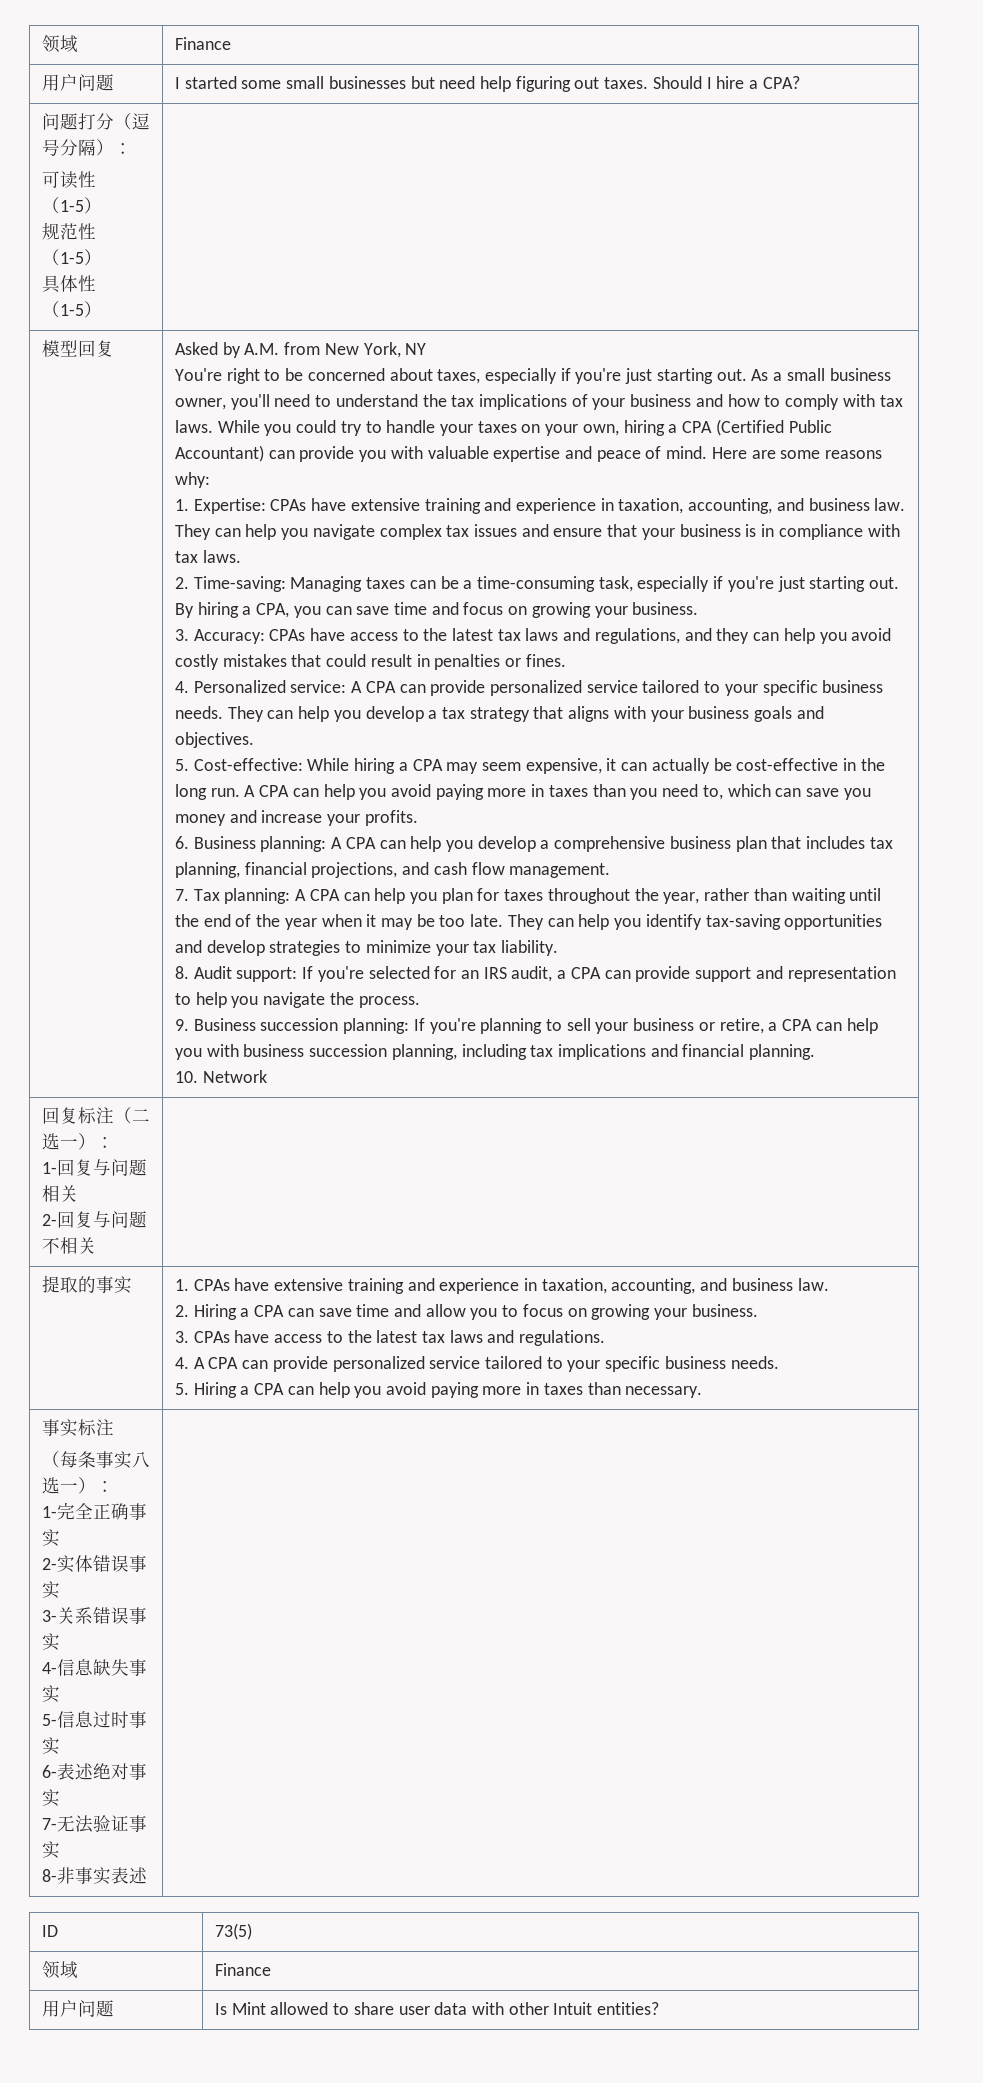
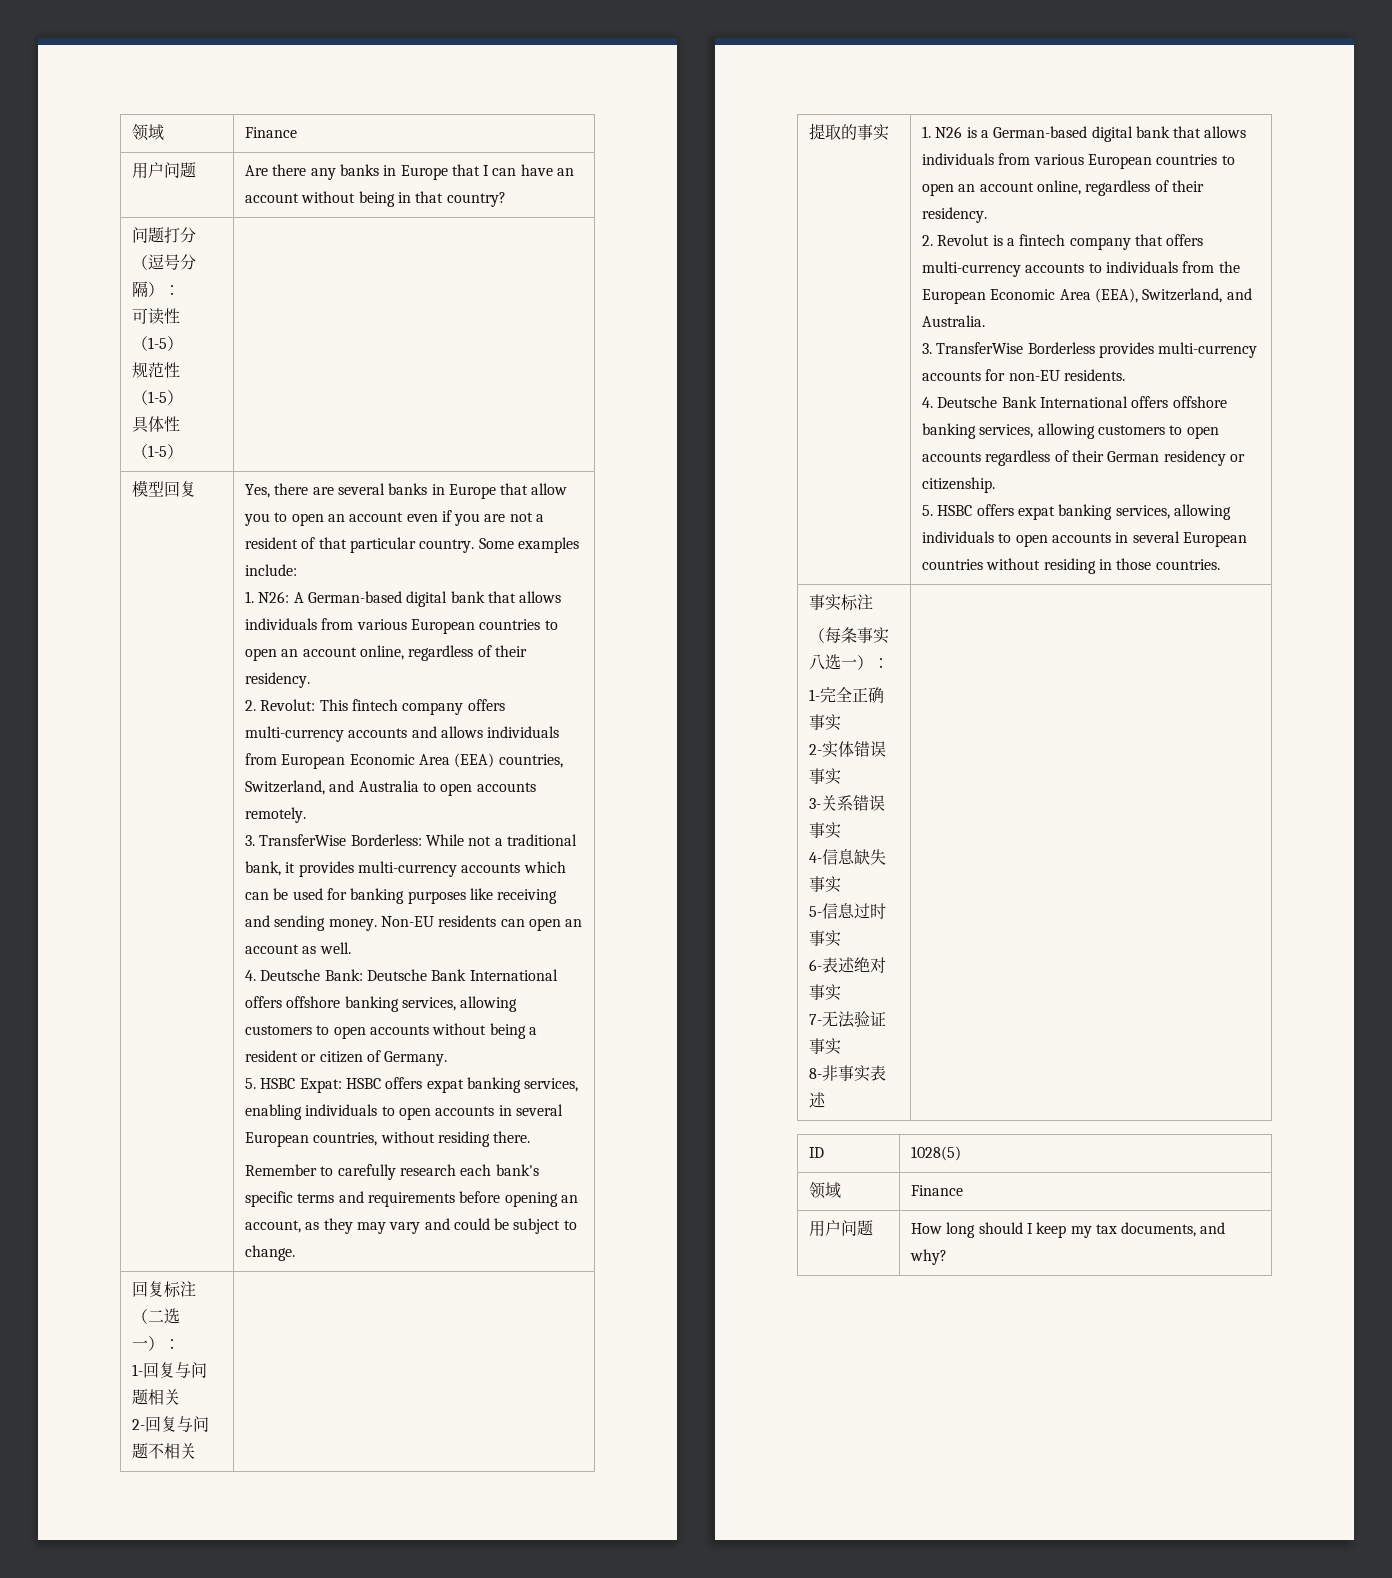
[41,35,78,53] [174,37,231,50] [41,74,114,91] [174,76,800,92] 领域 | Finance // 用户问题 | I started some small businesses but need help figuring out taxes. Should I hire a CPA? -> [131,124,164,141] [244,127,297,138] [131,162,196,179] [244,164,575,180] [244,191,506,207] 领域 | Finance // 用户问题 | Are there any banks in Europe that I can have an account without being in that country?
[174,342,427,358] [174,368,891,384] [174,394,903,410] [174,419,832,436] [174,445,883,462] [174,472,210,488] [174,498,906,514] [174,524,900,540] [174,550,241,563] [174,576,900,592] [174,602,699,618] [174,628,892,644] [174,654,566,670] [174,680,884,696] [174,706,824,722] [174,732,254,748] [174,758,885,774] [174,784,871,800] [174,810,418,826] [174,836,893,852] [174,862,611,878] [174,888,882,904] [174,914,883,930] [174,940,559,956] [174,966,896,982] [174,992,420,1008] [174,1018,878,1034] [174,1044,816,1060] [174,1070,267,1083] Asked by A.M. from New York, NY // You're right to be concerned about taxes, especially if you're just starting out. As a small business owner, you'll need to understand the tax implications of your business and how to comply with tax laws. While you could try to handle your taxes on your own, hiring a CPA (Certified Public Accountant) can provide you with valuable expertise and peace of mind. Here are some reasons why: // 1. Expertise: CPAs have extensive training and experience in taxation, accounting, and business law. They can help you navigate complex tax issues and ensure that your business is in compliance with tax laws. // 2. Time-saving: Managing taxes can be a time-consuming task, especially if you're just starting out. By hiring a CPA, you can save time and focus on growing your business. // 3. Accuracy: CPAs have access to the latest tax laws and regulations, and they can help you avoid costly mistakes that could result in penalties or fines. // 4. Personalized service: A CPA can provide personalized service tailored to your specific business needs. They can help you develop a tax strategy that aligns with your business goals and objectives. // 5. Cost-effective: While hiring a CPA may seem expensive, it can actually be cost-effective in the long run. A CPA can help you avoid paying more in taxes than you need to, which can save you money and increase your profits. // 6. Business planning: A CPA can help you develop a comprehensive business plan that includes tax planning, financial projections, and cash flow management. // 7. Tax planning: A CPA can help you plan for taxes throughout the year, rather than waiting until the end of the year when it may be too late. They can help you identify tax-saving opportunities and develop strategies to minimize your tax liability. // 8. Audit support: If you're selected for an IRS audit, a CPA can provide support and representation to help you navigate the process. // 9. Business succession planning: If you're planning to sell your business or retire, a CPA can help you with business succession planning, including tax implications and financial planning. // 10. Network -> [244,483,568,499] [243,510,545,526] [244,537,579,553] [244,564,297,576] [244,591,562,607] [244,618,558,634] [244,645,527,661] [244,672,310,688] [244,699,505,715] [244,726,560,742] [244,753,563,769] [244,780,536,796] [244,807,306,823] [244,834,577,846] [244,861,566,877] [244,888,558,904] [244,915,583,931] [244,942,351,954] [244,969,558,981] [244,996,518,1012] [244,1023,537,1039] [244,1050,448,1066] [244,1077,579,1093] [244,1104,563,1120] [244,1131,531,1147] [244,1164,539,1180] [244,1191,578,1207] [244,1218,577,1234] [244,1245,295,1261] Yes, there are several banks in Europe that allow you to open an account even if you are not a resident of that particular country. Some examples include: // 1. N26: A German-based digital bank that allows individuals from various European countries to open an account online, regardless of their residency. // 2. Revolut: This fintech company offers multi-currency accounts and allows individuals from European Economic Area (EEA) countries, Switzerland, and Australia to open accounts remotely. // 3. TransferWise Borderless: While not a traditional bank, it provides multi-currency accounts which can be used for banking purposes like receiving and sending money. Non-EU residents can open an account as well. // 4. Deutsche Bank: Deutsche Bank International offers offshore banking services, allowing customers to open accounts without being a resident or citizen of Germany. // 5. HSBC Expat: HSBC offers expat banking services, enabling individuals to open accounts in several European countries, without residing there. // Remember to carefully research each bank's specific terms and requirements before opening an account, as they may vary and could be subject to change.
[193,1278,829,1294] [174,1304,758,1320] [174,1330,606,1346] [174,1356,779,1372] [174,1382,703,1398] CPAs have extensive training and experience in taxation, accounting, and business law. // 2. Hiring a CPA can save time and allow you to focus on growing your business. // 3. CPAs have access to the latest tax laws and regulations. // 4. A CPA can provide personalized service tailored to your specific business needs. // 5. Hiring a CPA can help you avoid paying more in taxes than necessary. -> [935,126,1247,142] [921,153,1235,169] [921,180,1204,196] [921,207,987,223] [921,234,1204,250] [921,261,1240,277] [921,288,1252,304] [921,315,985,327] [921,342,1258,358] [921,369,1125,381] [921,396,1227,408] [921,423,1219,439] [921,450,1245,466] [921,477,995,493] [921,504,1231,520] [921,531,1247,547] [921,558,1220,574] N26 is a German-based digital bank that allows individuals from various European countries to open an account online, regardless of their residency. // 2. Revolut is a fintech company that offers multi-currency accounts to individuals from the European Economic Area (EEA), Switzerland, and Australia. // 3. TransferWise Borderless provides multi-currency accounts for non-EU residents. // 4. Deutsche Bank International offers offshore banking services, allowing customers to open accounts regardless of their German residency or citizenship. // 5. HSBC offers expat banking services, allowing individuals to open accounts in several European countries without residing in those countries.
[214,1923,252,1940] [41,1961,78,1979] [214,1963,271,1976] [41,2000,114,2017] [214,2002,660,2015] 73(5) // 领域 | Finance // 用户问题 | Is Mint allowed to share user data with other Intuit entities? -> [910,1146,961,1161] [808,1182,841,1199] [910,1185,963,1196] [808,1220,873,1237] [910,1222,1226,1238] [909,1249,947,1265] 1028(5) // 领域 | Finance // 用户问题 | How long should I keep my tax documents, and why?

